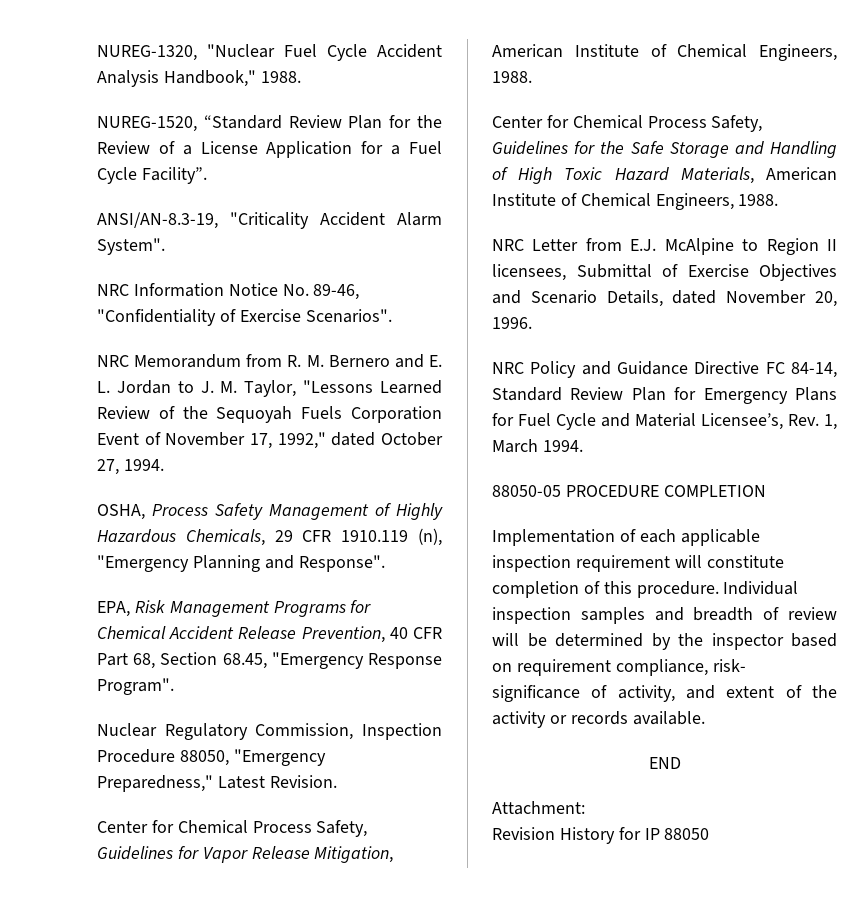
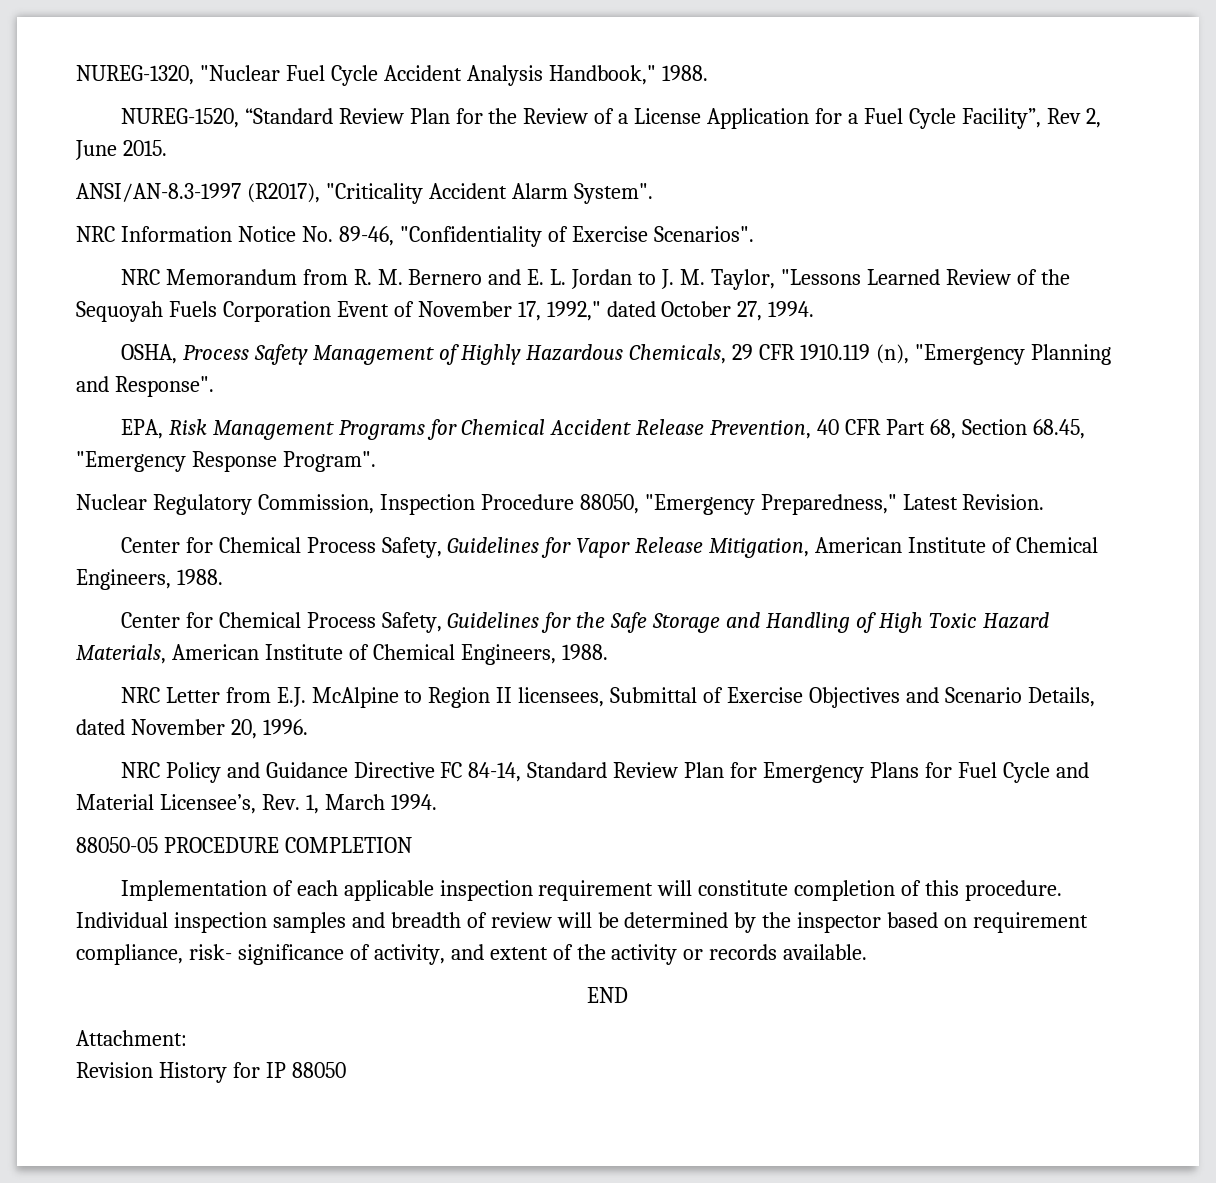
[141,167,207,184] [97,212,218,229] Facility”. // ANSI/AN-8.3-19, -> [961,108,1101,129] [75,140,167,160] [76,183,320,203] Facility”, Rev 2, June 2015. // ANSI/AN-8.3-1997 (R2017),

